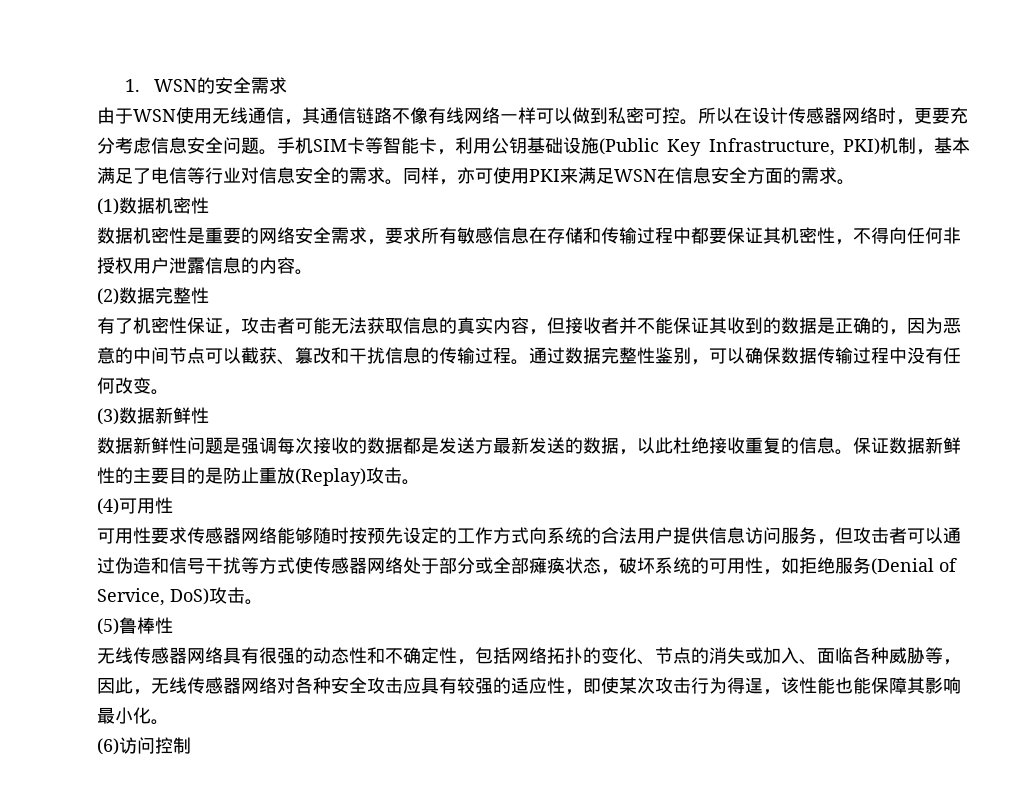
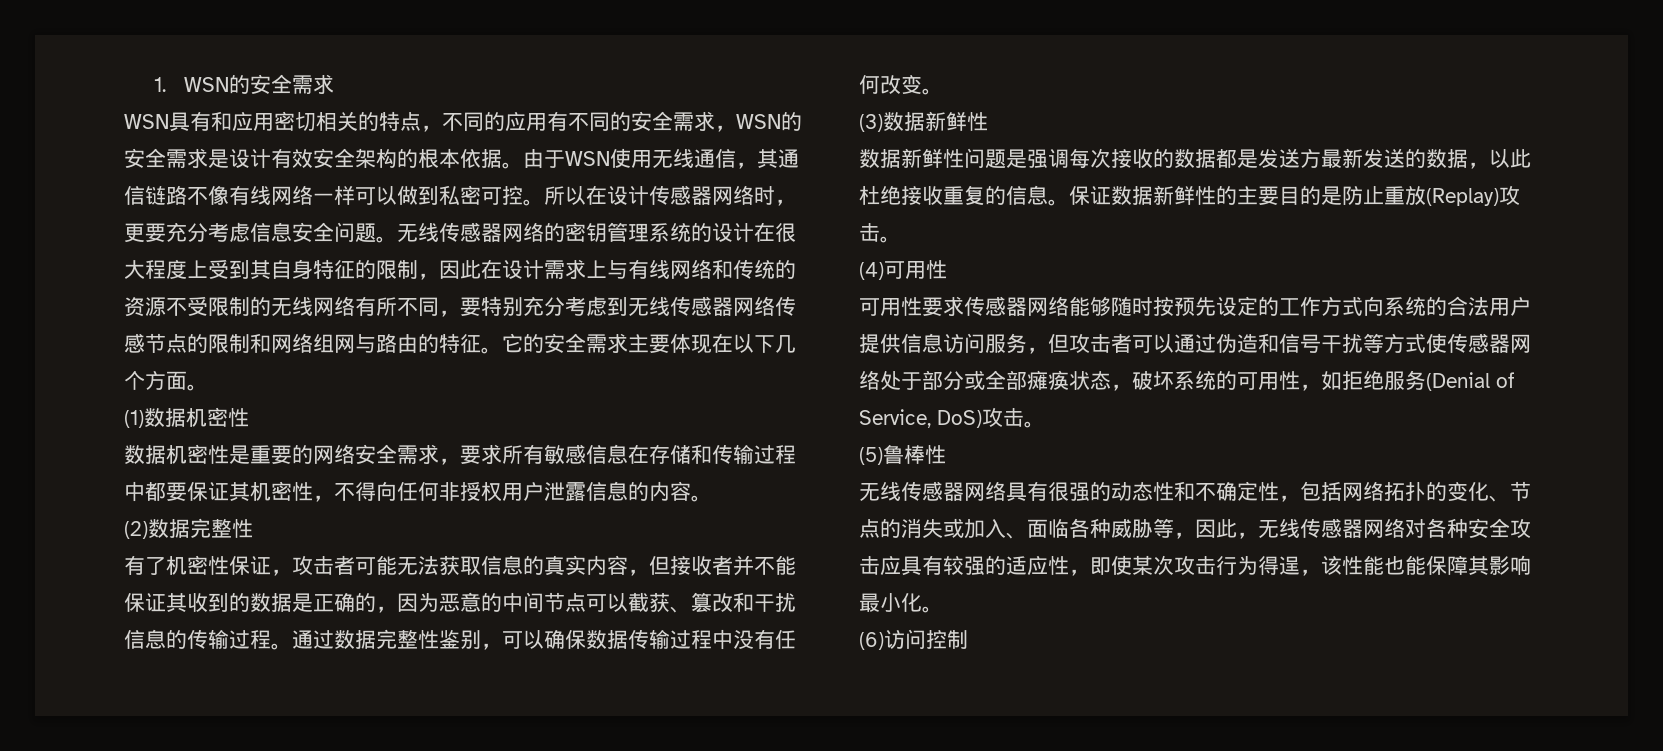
(287, 85) none -> [124,111,802,132] [124,148,523,169] WSN具有和应用密切相关的特点，不同的应用有不同的安全需求，WSN的安全需求是设计有效安全架构的根本依据。
[277,137,971,156] [97,167,837,185] 手机SIM卡等智能卡，利用公钥基础设施(Public Key Infrastructure, PKI)机制，基本满足了电信等行业对信息安全的需求。同样，亦可使用PKI来满足WSN在信息安全方面的需求 -> [397,222,796,243] [124,259,796,280] [124,296,796,317] [124,333,796,354] [124,370,187,390] 无线传感器网络的密钥管理系统的设计在很大程度上受到其自身特征的限制，因此在设计需求上与有线网络和传统的资源不受限制的无线网络有所不同，要特别充分考虑到无线传感器网络传感节点的限制和网络组网与路由的特征。它的安全需求主要体现在以下几个方面

